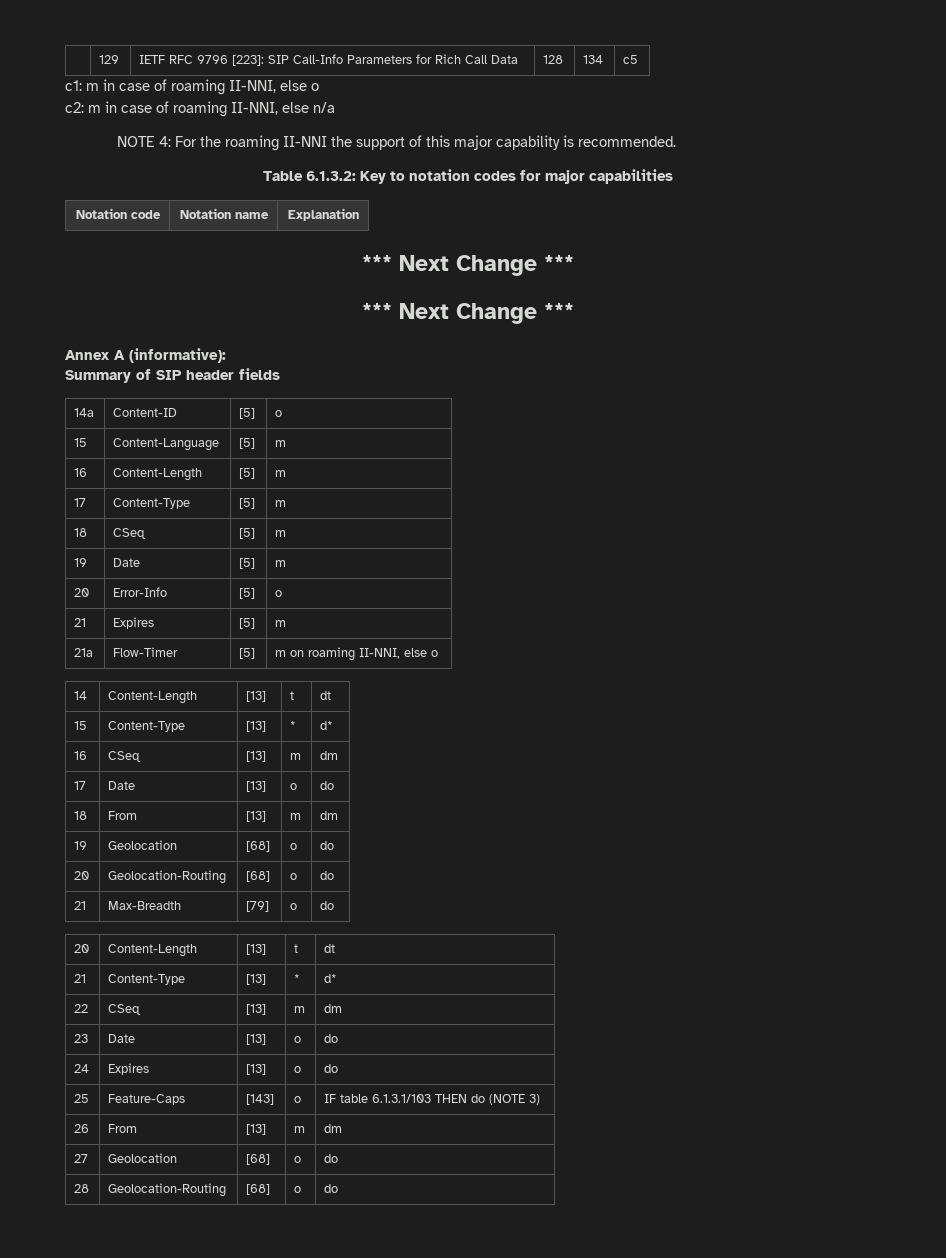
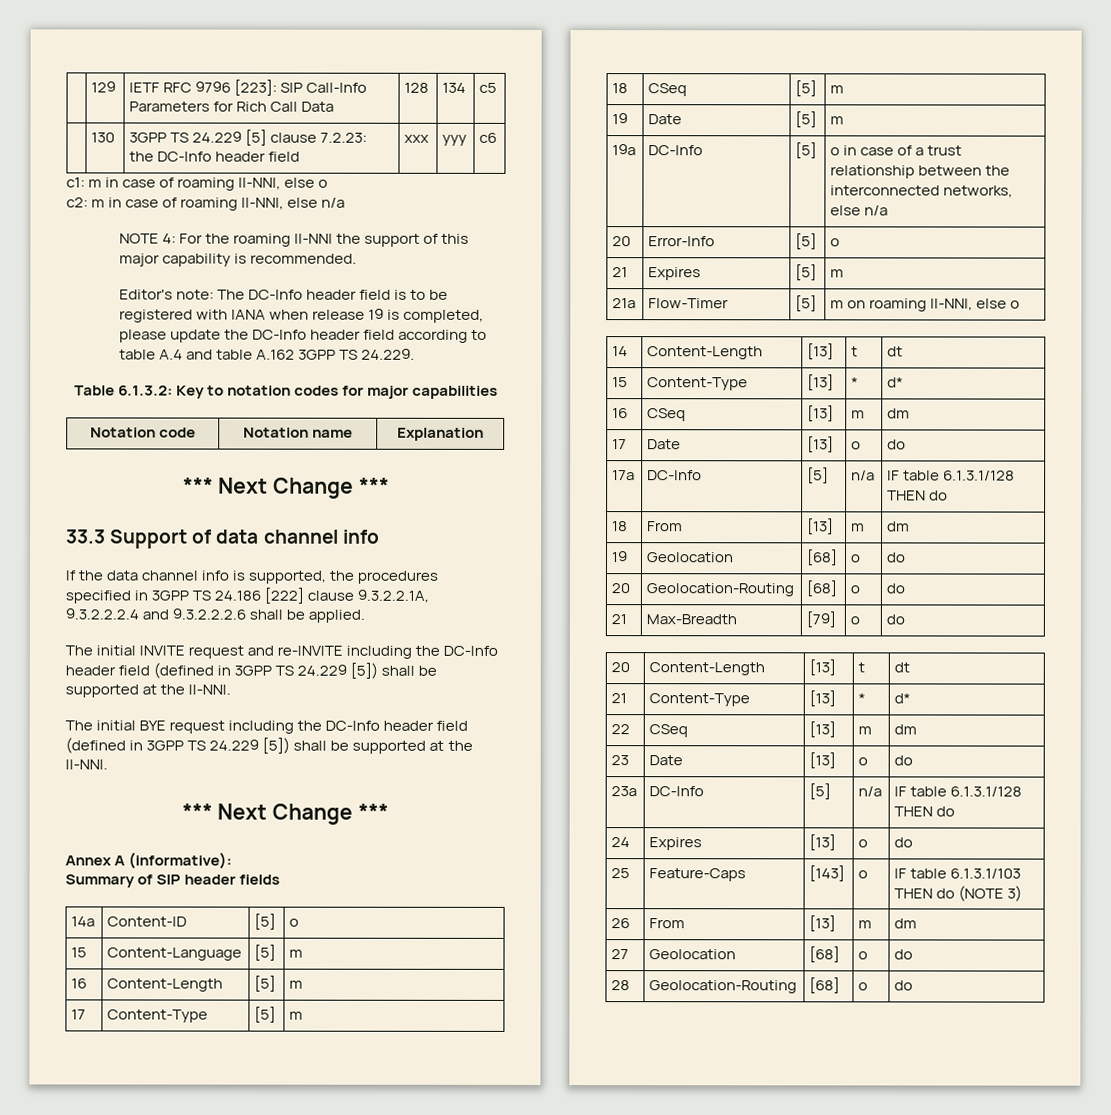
(639, 59) none -> [91,132,116,143] [129,129,368,146] [129,151,301,162] [404,134,430,143] [442,134,468,146] [479,132,498,143] // | 130 | 3GPP TS 24.229 [5] clause 7.2.23: the DC-Info header field | xxx | yyy | c6
(676, 141) none -> [118,289,449,300] [118,308,485,323] [118,329,488,343] [118,348,416,360] // Editor's note: The DC-Info header field is to be registered with IANA when release 19 is completed, please update the DC-Info header field according to table A.4 and table A.162 3GPP TS 24.229.
(574, 263) none -> [66,529,380,549] [65,570,439,584] [65,587,430,604] [65,608,366,623] [65,645,499,659] [65,662,438,679] [65,684,232,698] [65,720,469,734] [65,737,473,754] [65,759,108,770] // 33.3 Support of data channel info // If the data channel info is supported, the procedures specified in 3GPP TS 24.186 [222] clause 9.3.2.2.1A, 9.3.2.2.2.4 and 9.3.2.2.2.6 shall be applied. // The initial INVITE request and re-INVITE including the DC-Info header field (defined in 3GPP TS 24.229 [5]) shall be supported at the II-NNI. // The initial BYE request including the DC-Info header field (defined in 3GPP TS 24.229 [5]) shall be supported at the II-NNI.
(287, 563) none -> [612,144,637,156] [648,145,704,156] [795,142,818,159] [830,145,963,156] [830,165,1011,179] [830,185,1014,198] [830,205,889,216] // 19a | DC-Info | [5] | o in case of a trust relationship between the interconnected networks, else n/a
(335, 785) none -> [612,470,636,481] [647,470,703,481] [807,467,830,484] [851,470,876,481] [887,470,1016,481] [887,490,949,501] // 17a | DC-Info | [5] | n/a | IF table 6.1.3.1/128 THEN do
(339, 1038) none -> [611,786,638,797] [649,786,705,797] [809,783,832,800] [858,786,883,797] [894,786,1023,797] [894,806,956,817] // 23a | DC-Info | [5] | n/a | IF table 6.1.3.1/128 THEN do

